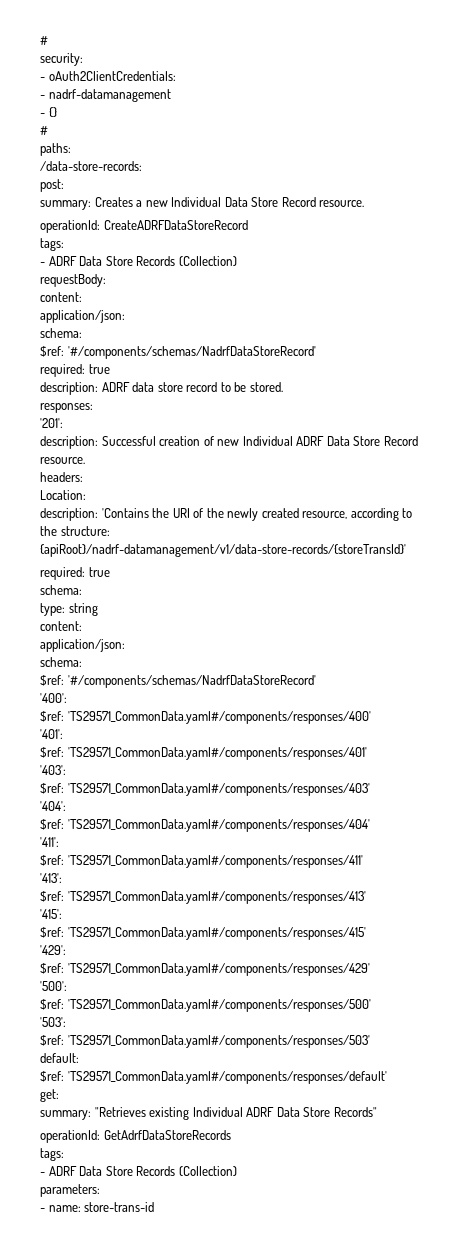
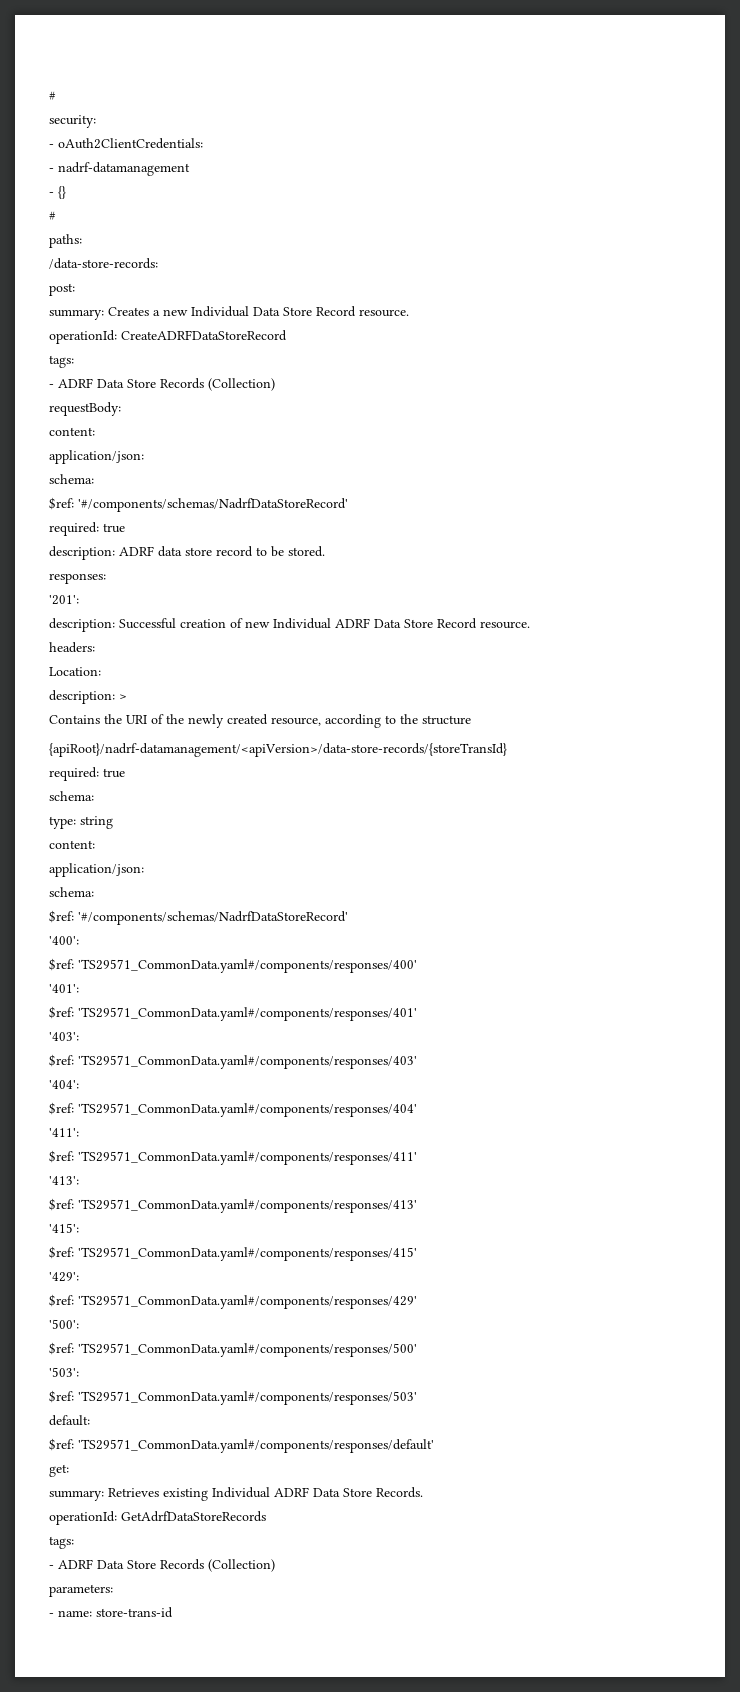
[101,508,149,518] 'Contains -> [119,694,127,700] [49,715,100,724] > // Contains
[60,526,110,536] [40,544,406,557] structure: {apiRoot}/nadrf-datamanagement/v1/data-store-records/{storeTransId}' -> [422,715,471,725] [49,743,507,757] structure // {apiRoot}/nadrf-datamanagement/<apiVersion>/data-store-records/{storeTransId}
[94,1107,146,1117] "Retrieves -> [108,1488,159,1497] Retrieves
[333,1107,377,1117] Records" -> [376,1487,423,1498] Records.

